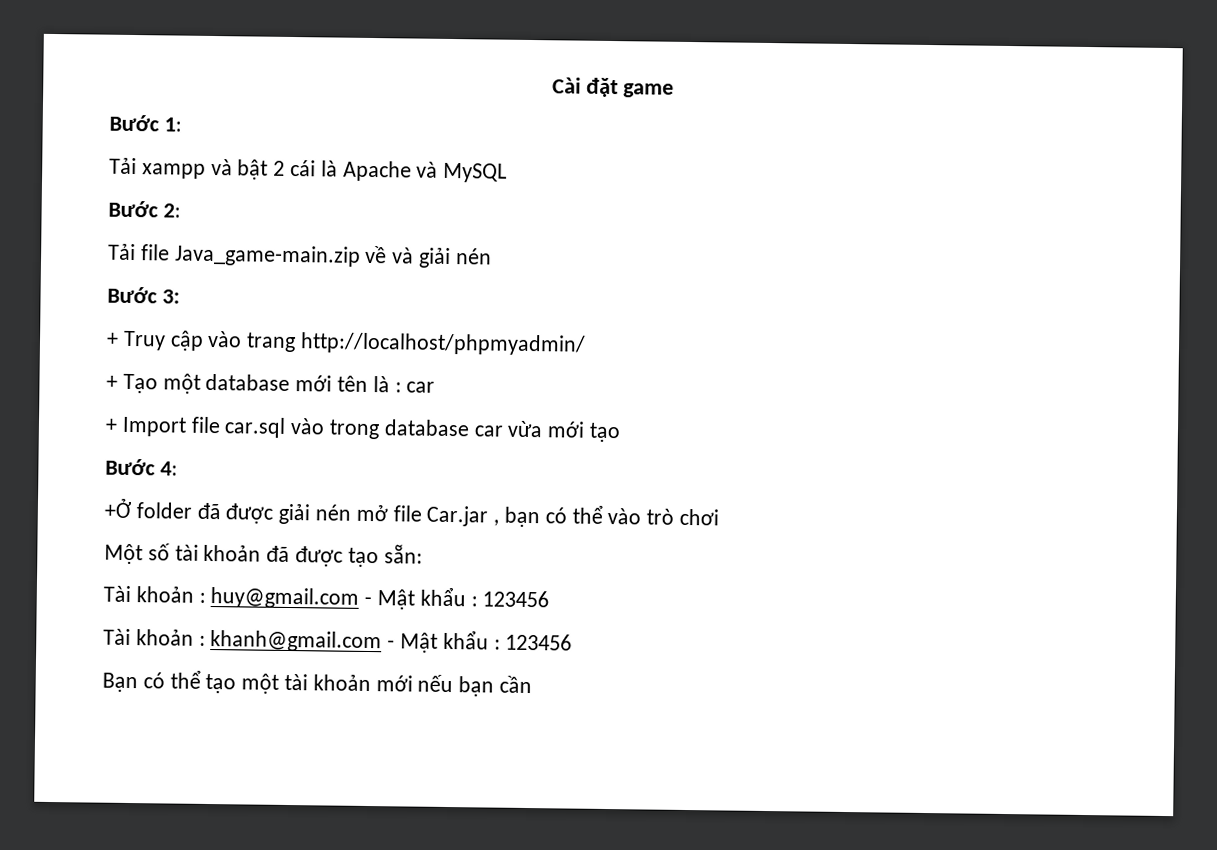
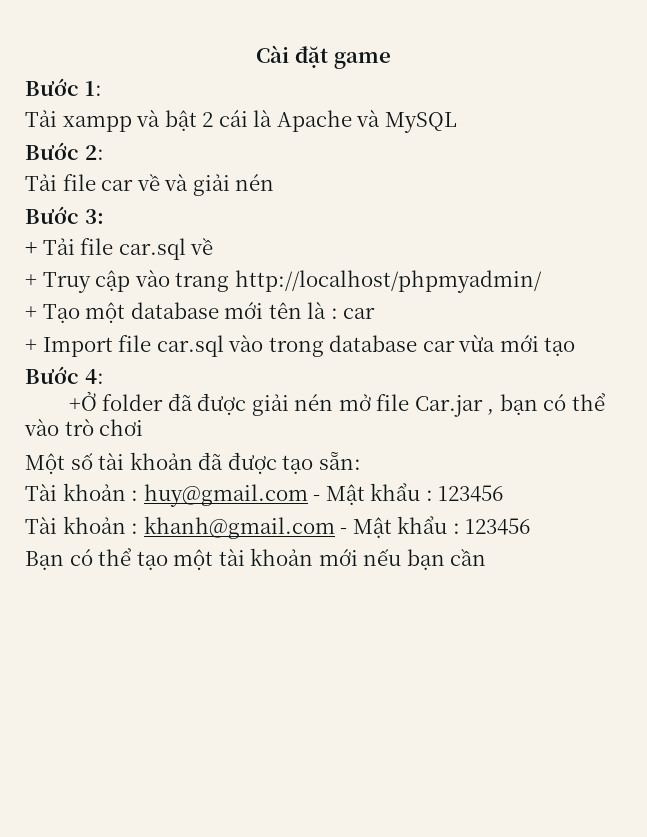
[173,244,361,267] Java_game-main.zip -> [101,179,134,191] car
(180, 296) none -> [25,238,214,260] // + Tải file car.sql về

